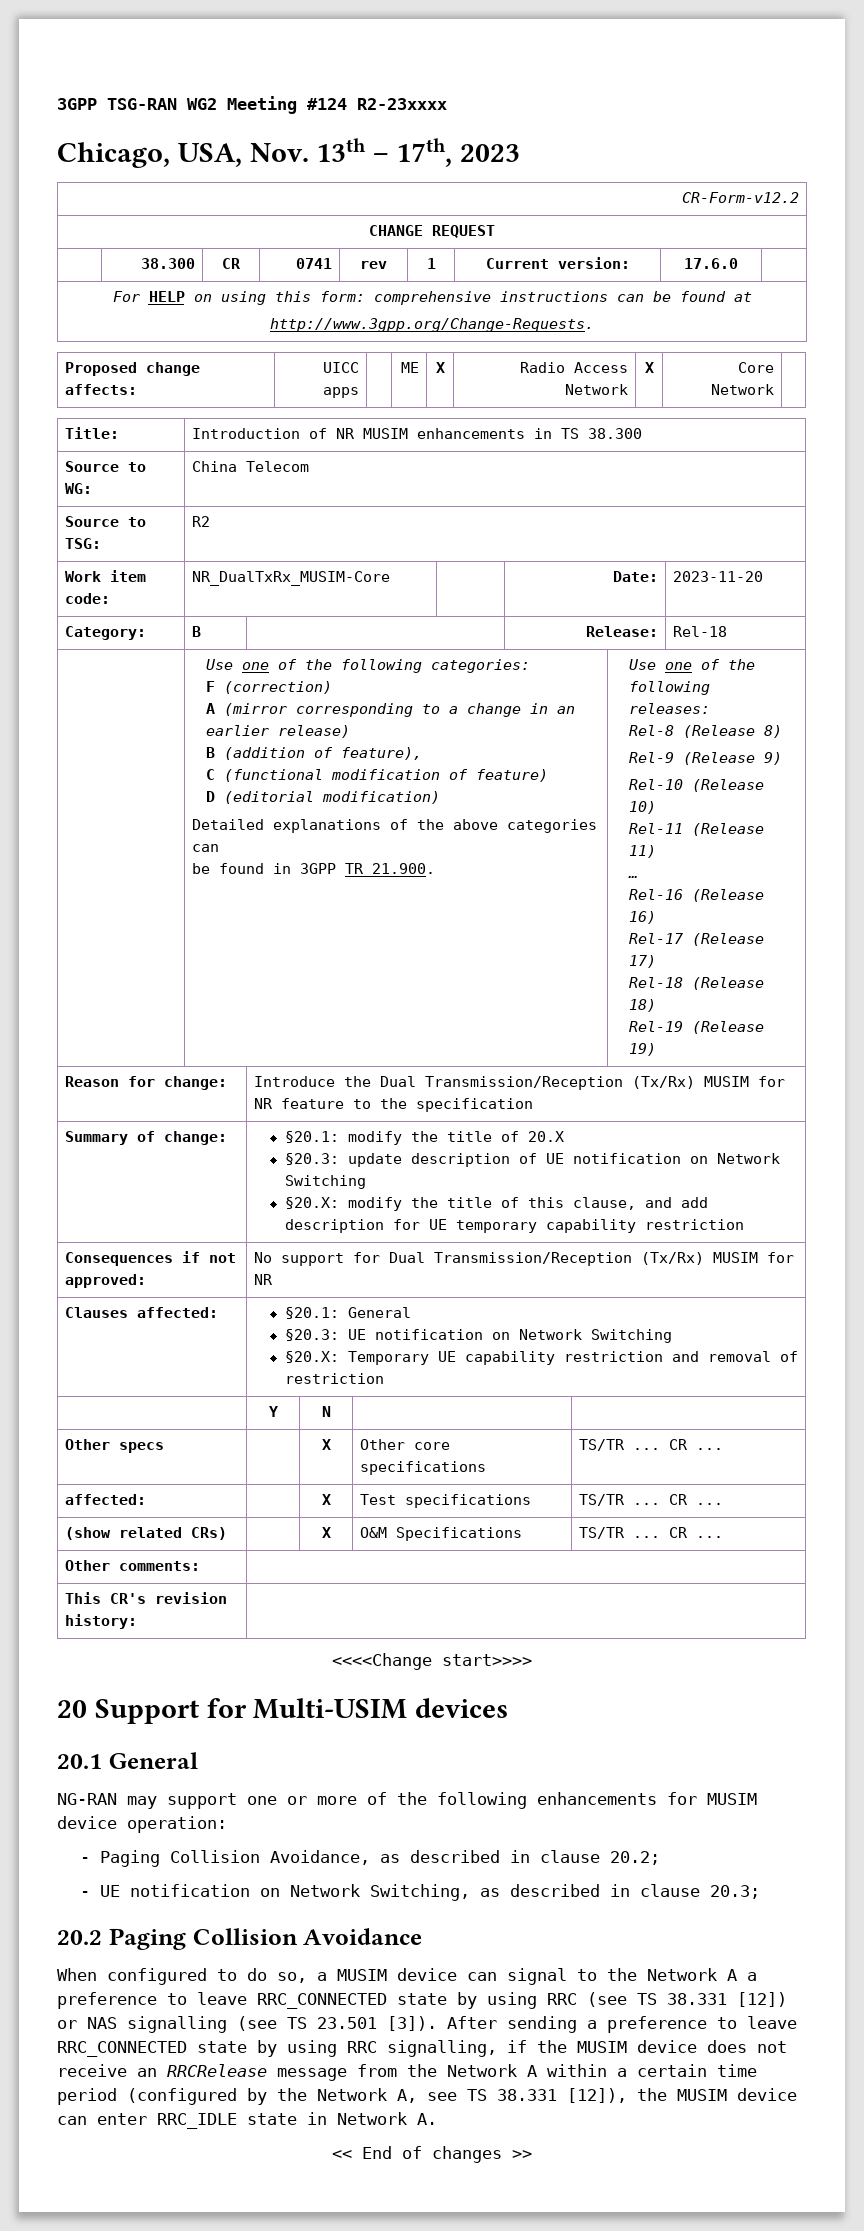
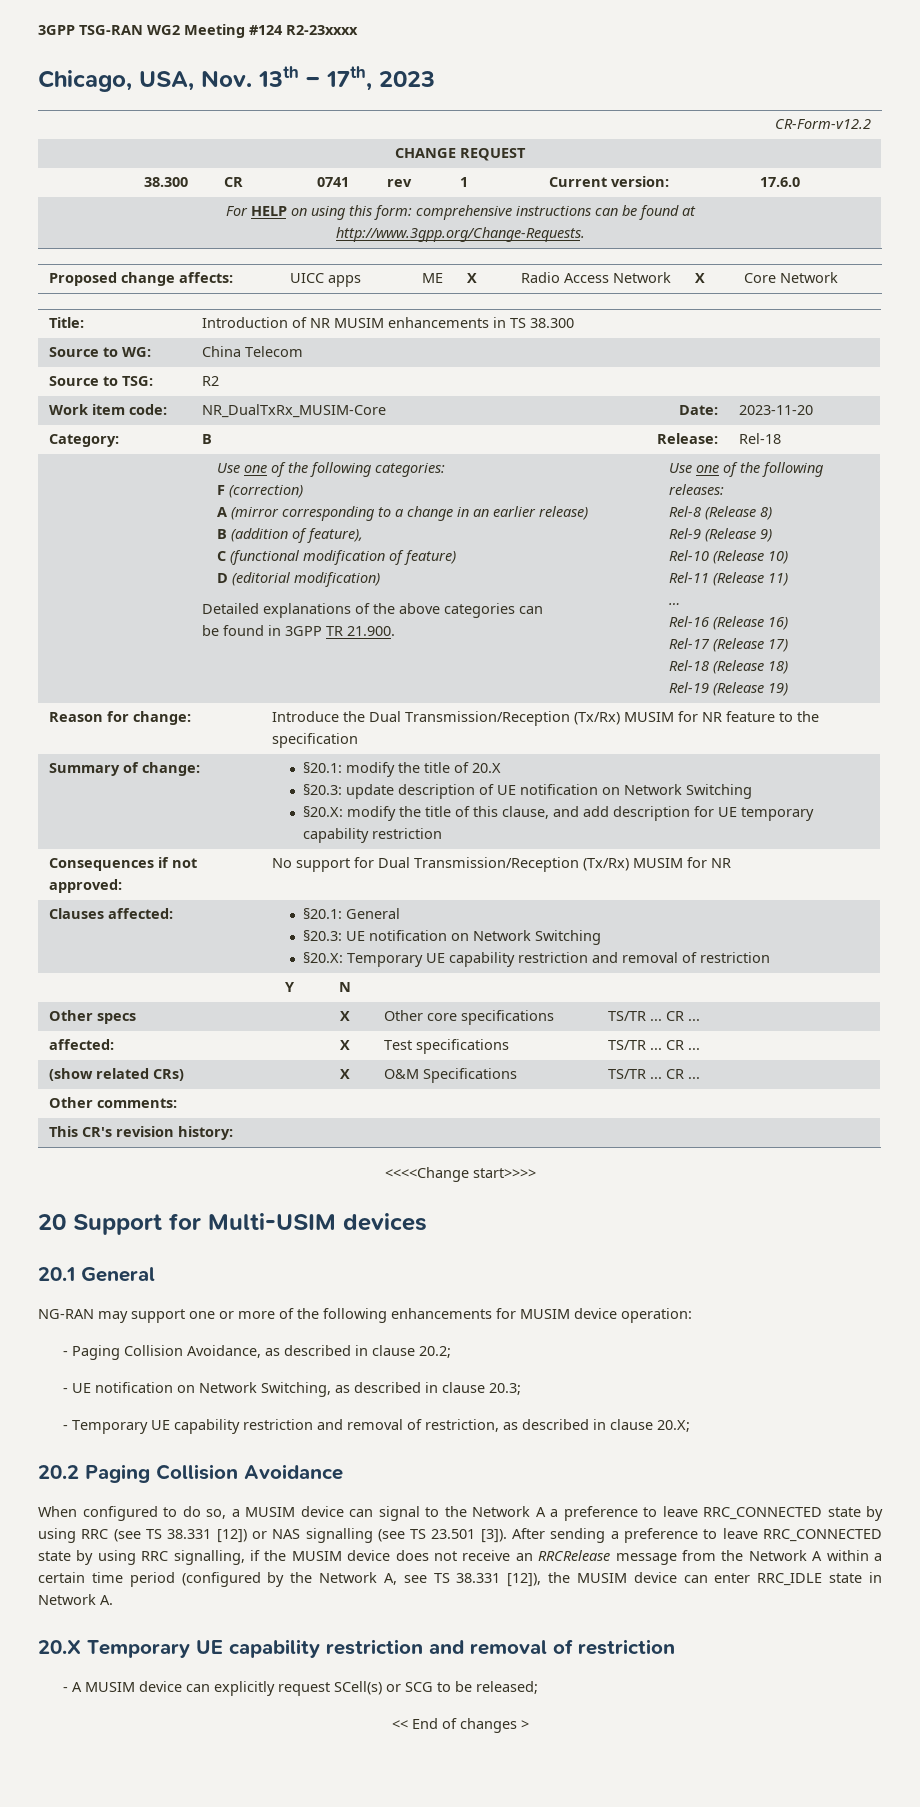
(761, 1892) none -> [62,1419,690,1434] // - Temporary UE capability restriction and removal of restriction, as described in clause 20.X;
(437, 2119) none -> [38,1639,675,1658] [62,1681,538,1696] // 20.X Temporary UE capability restriction and removal of restriction // - A MUSIM device can explicitly request SCell(s) or SCG to be released;
[512,2150,532,2159] >> -> [520,1720,529,1729] >

